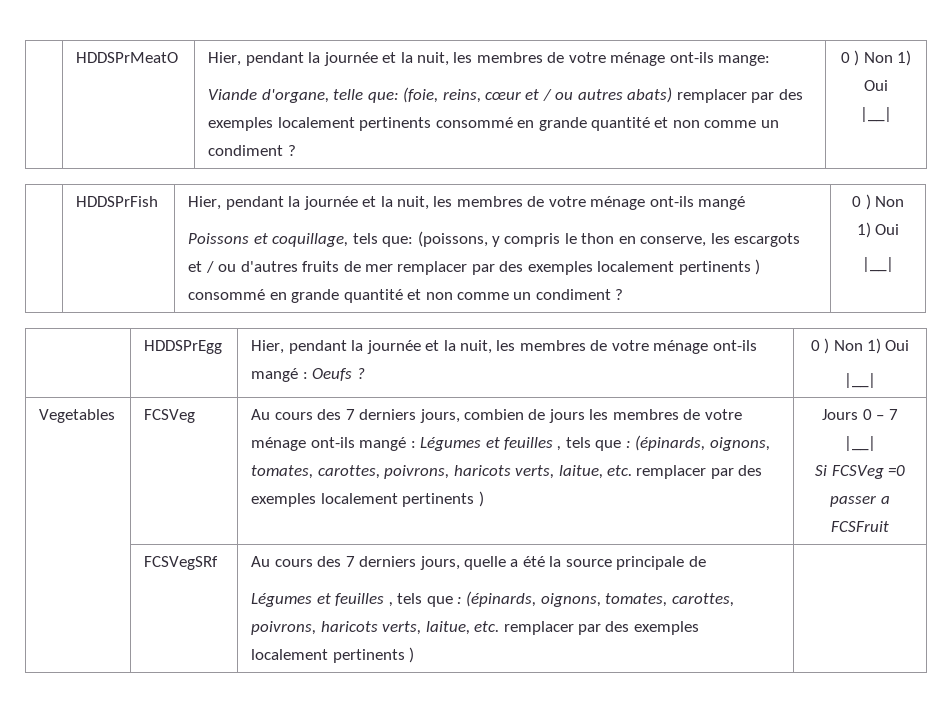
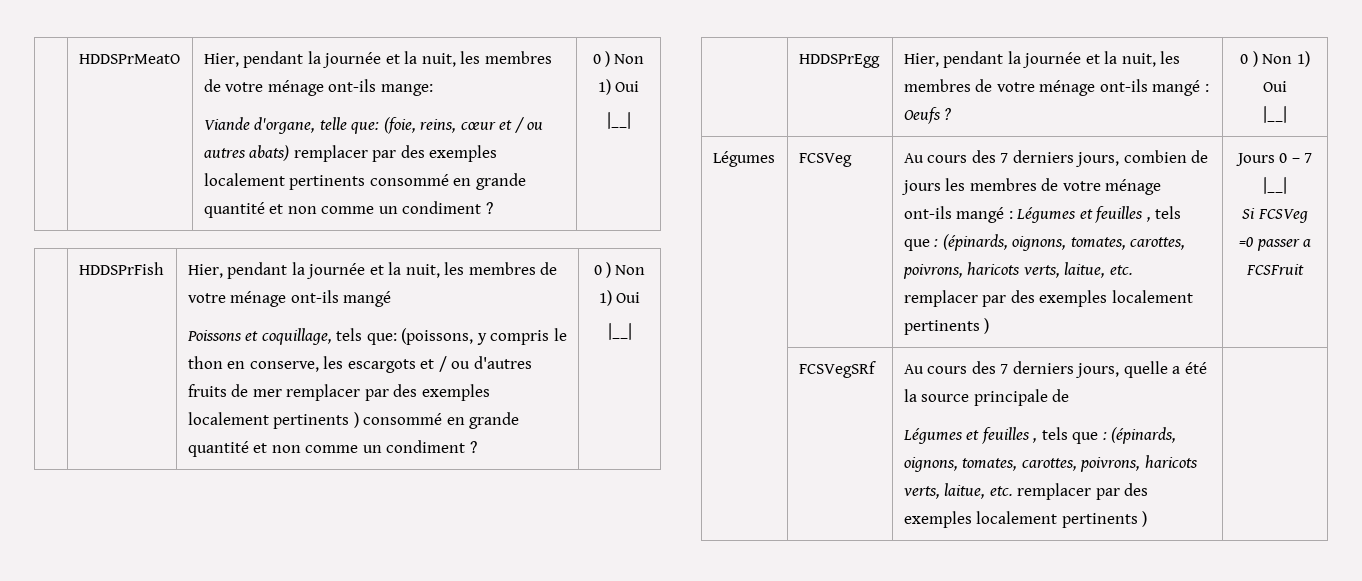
[39,409,116,423] Vegetables -> [712,151,775,167] Légumes

